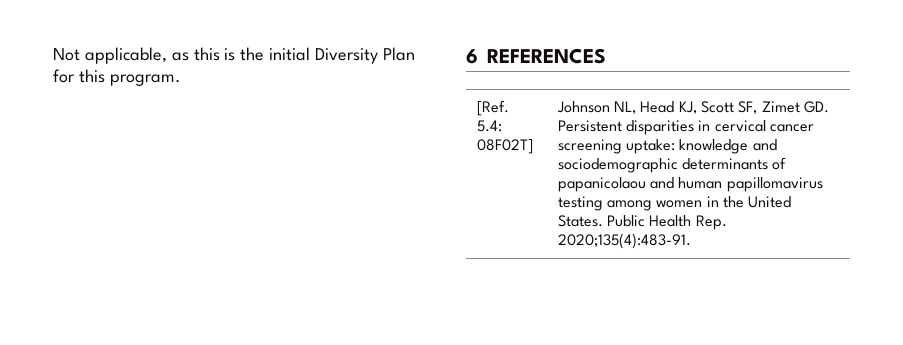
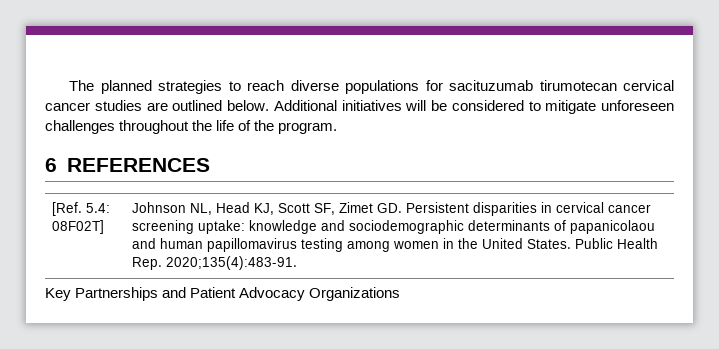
[53,47,415,64] [53,69,105,83] Not applicable, as this is the initial Diversity Plan for this -> [69,80,674,94] [45,100,674,114] [45,120,275,134] The planned strategies to reach diverse populations for sacituzumab tirumotecan cervical cancer studies are outlined below. Additional initiatives will be considered to mitigate unforeseen challenges throughout the life of the
(691, 241) none -> [45,287,401,301] // Key Partnerships and Patient Advocacy Organizations

